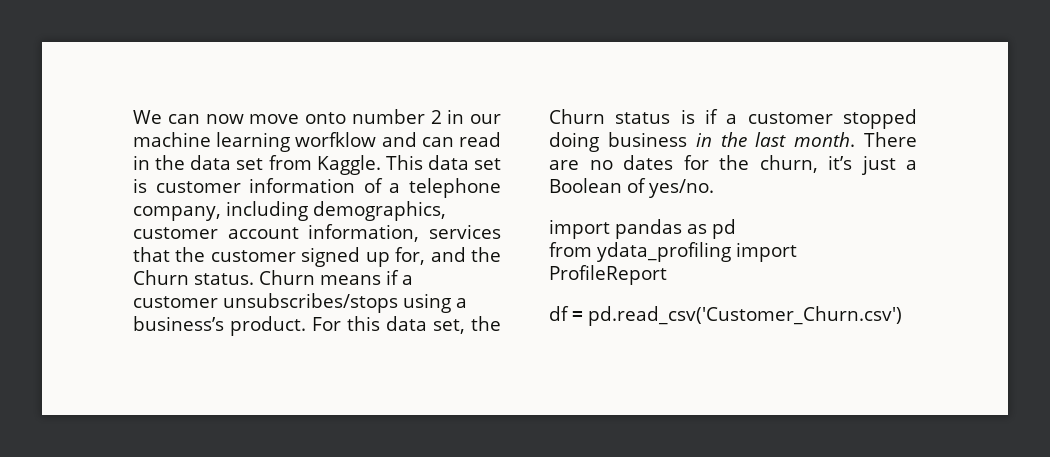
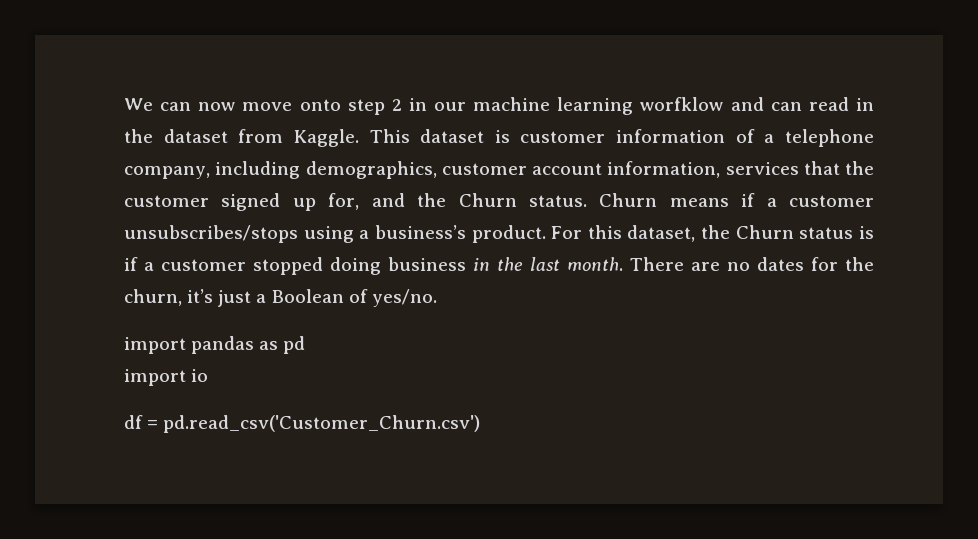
[351,109,425,124] number -> [347,99,385,115] step
[190,155,264,170] data set -> [163,129,228,143] dataset
[427,155,501,170] data set -> [420,129,485,143] dataset
[386,316,465,334] data set, -> [627,225,696,242] dataset,
[549,242,797,262] [549,265,667,285] from ydata_profiling import ProfileReport -> [124,369,209,386] import io

